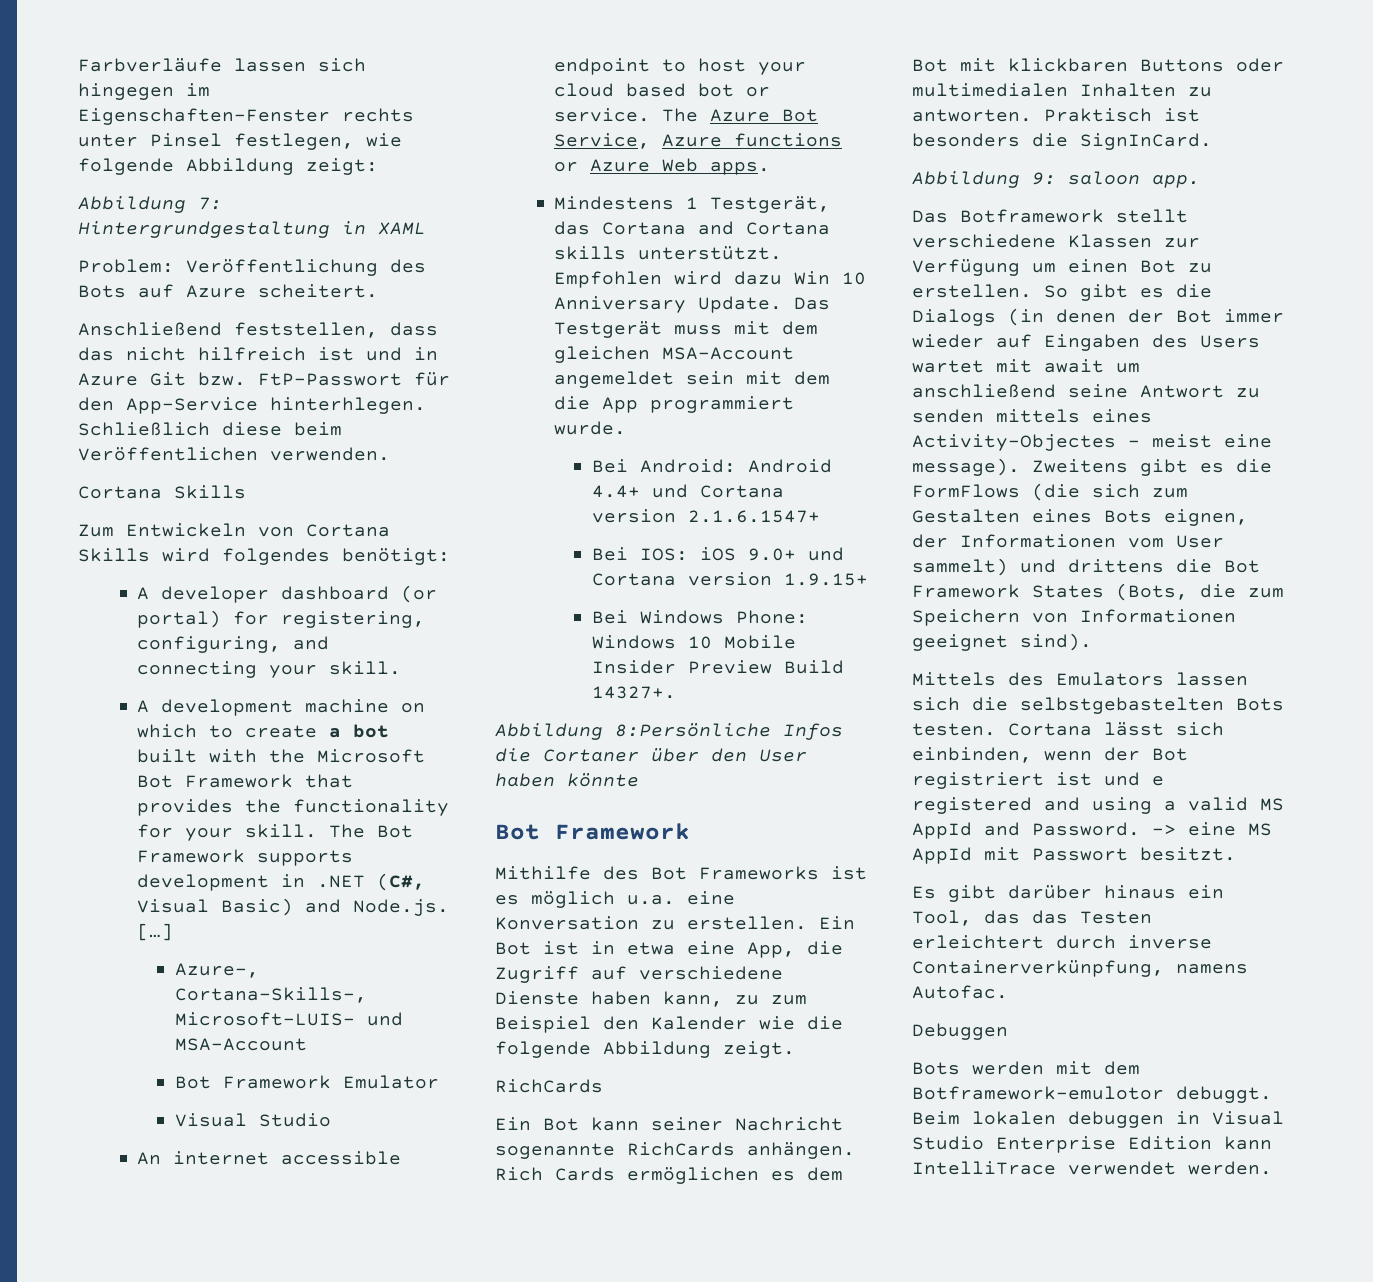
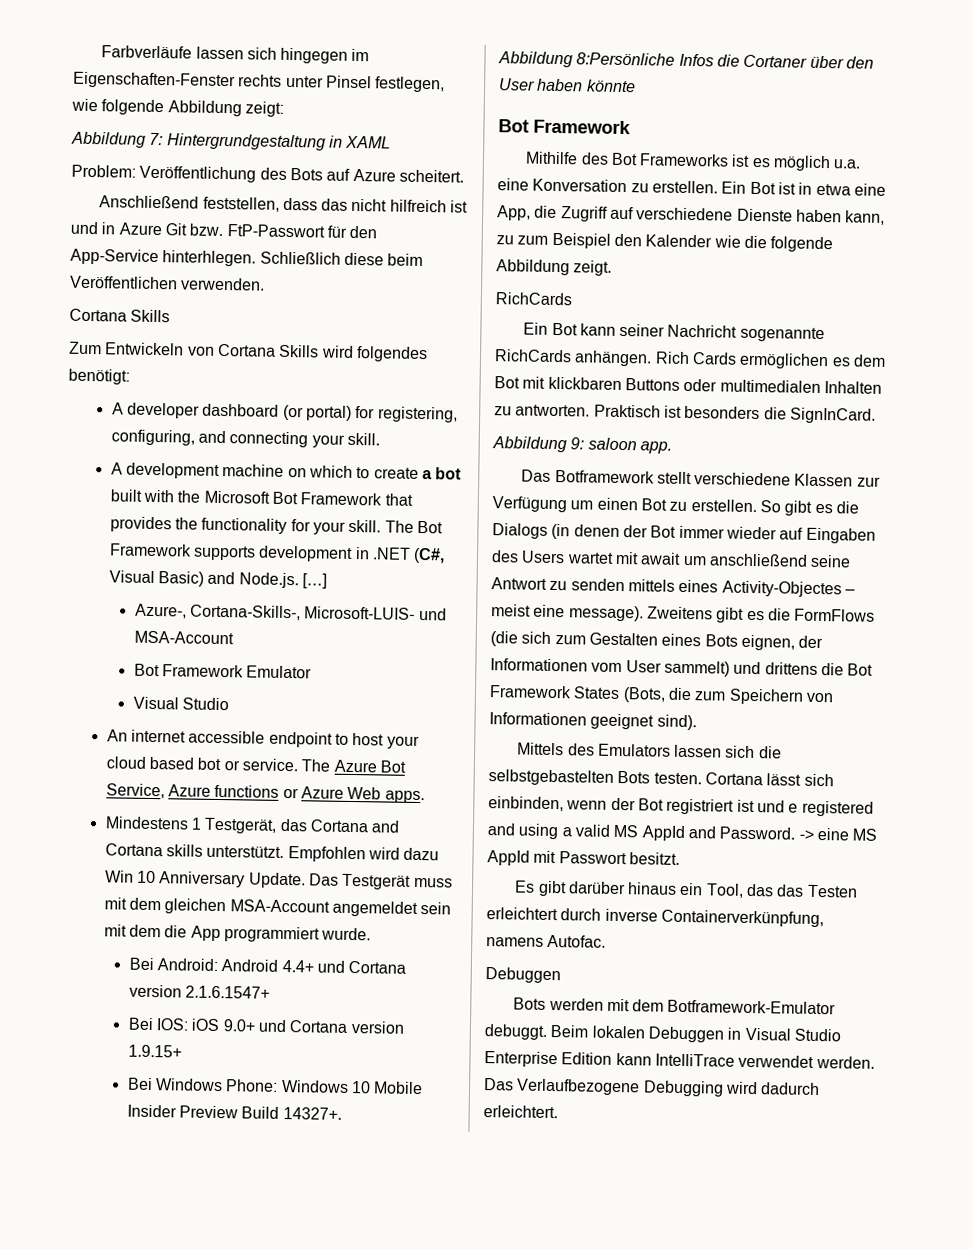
[912,1086,1164,1100] Botframework-emulotor -> [667,999,837,1015] Botframework-Emulator
[1068,1111,1164,1128] debuggen -> [647,1026,724,1043] Debuggen
(1272, 1168) none -> [484,1078,821,1097] [483,1105,558,1119] Das Verlaufbezogene Debugging wird dadurch erleichtert.

